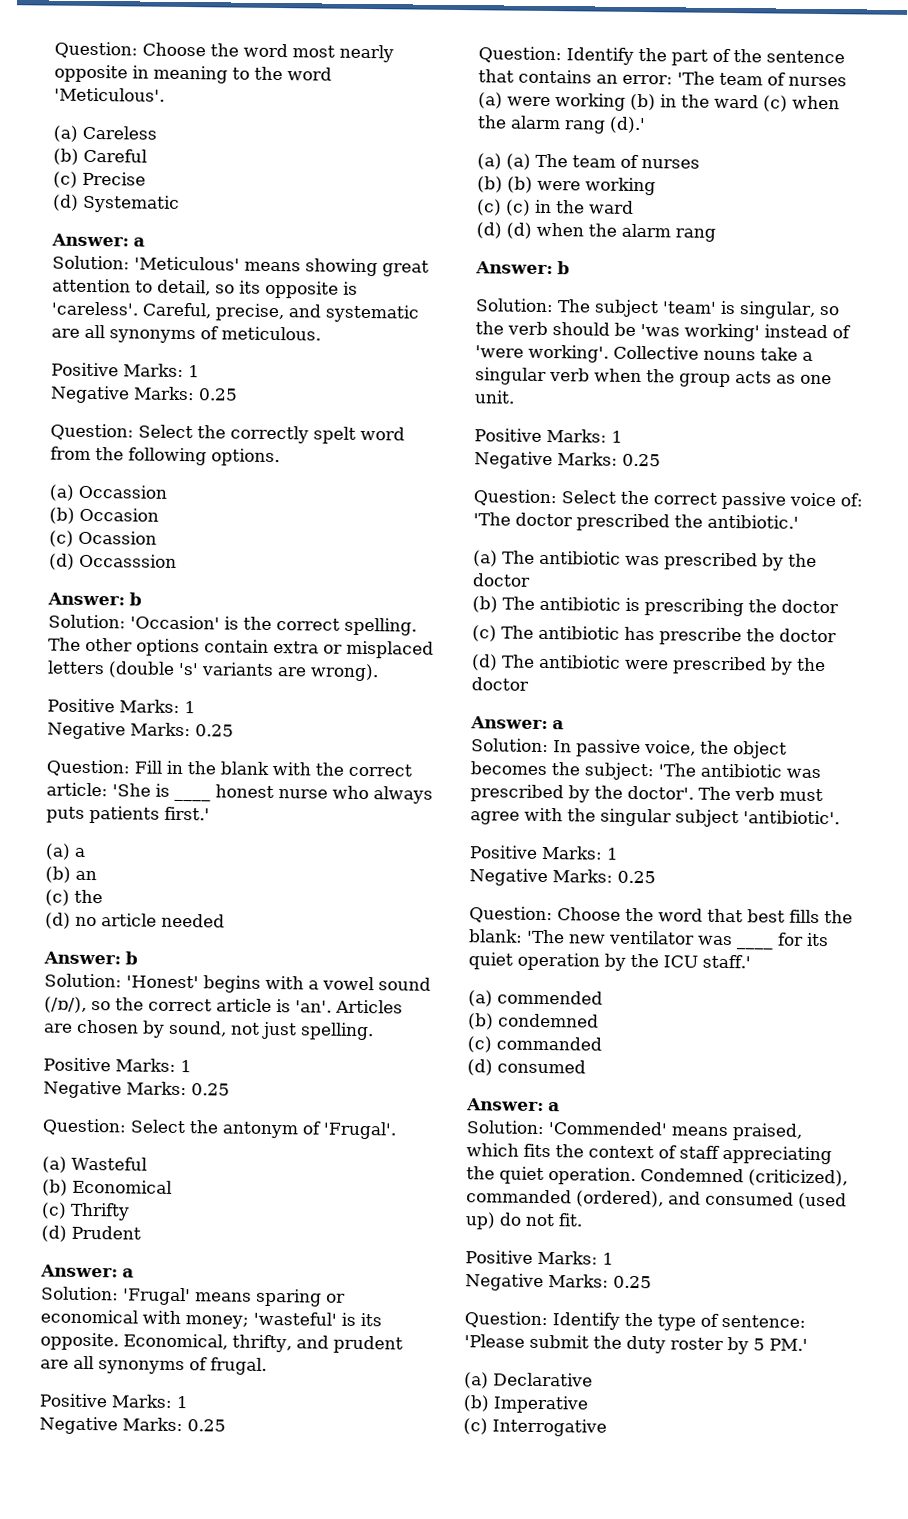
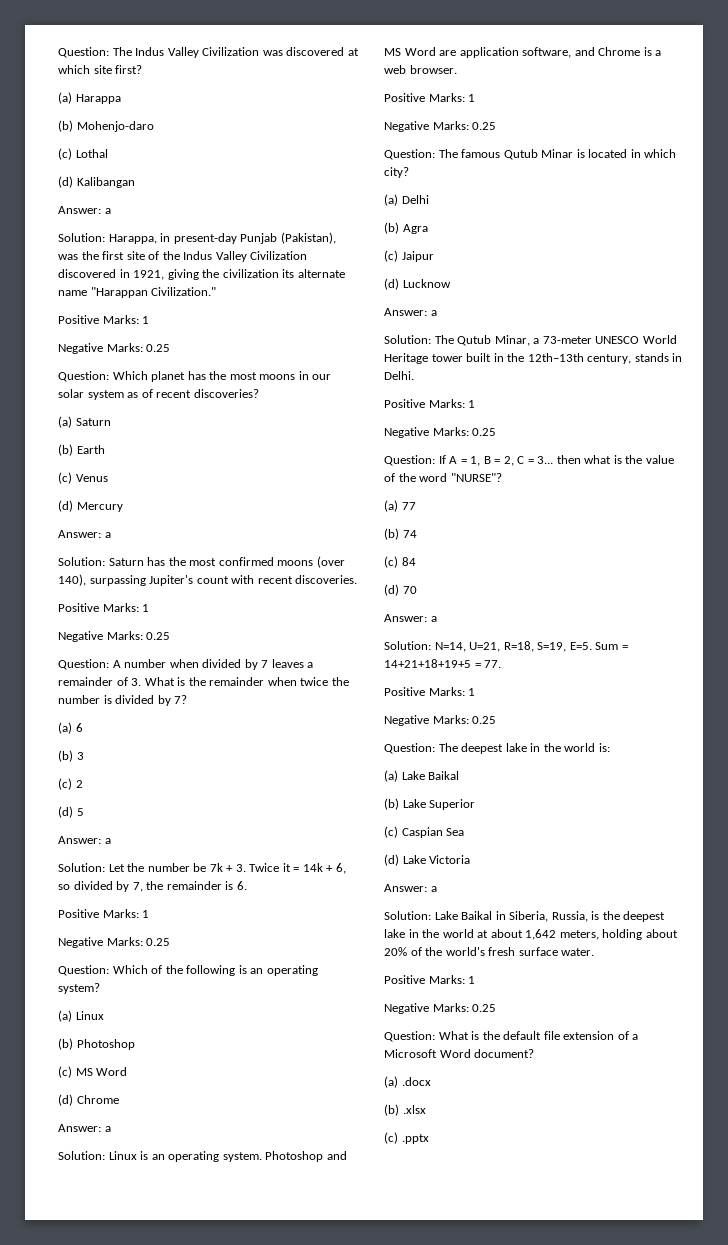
[54,41,394,63] [54,64,332,84] [54,87,165,102] [53,125,157,142] [53,148,147,165] [53,171,146,188] [53,194,180,213] [51,233,145,247] [52,255,429,277] [52,278,358,299] [51,301,419,323] [51,324,321,344] [51,362,200,378] [50,385,238,404] [50,423,405,444] [50,446,280,467] [49,484,167,501] [49,507,159,524] [49,530,157,547] [49,553,177,570] [47,592,142,606] [48,614,417,636] [48,637,434,659] [47,660,379,682] [47,698,196,714] [47,721,234,740] [46,759,412,777] [46,782,433,804] [46,805,210,824] [45,843,86,860] [45,866,97,883] [45,889,103,906] [45,912,225,929] [43,951,138,965] [44,973,431,993] [44,996,403,1014] [43,1019,374,1041] [43,1057,192,1073] [43,1080,230,1099] [42,1118,397,1140] [42,1156,147,1173] [42,1179,172,1196] [41,1202,130,1221] [41,1225,141,1242] [40,1264,134,1278] [41,1286,346,1307] [40,1309,382,1329] [40,1332,403,1354] [40,1355,267,1375] [39,1393,188,1409] [39,1416,226,1435] [478,46,845,66] [478,69,847,87] [478,92,840,112] [477,115,646,134] [477,153,700,170] [477,176,656,196] [476,199,634,216] [476,222,716,242] [475,261,570,275] Question: Choose the word most nearly opposite in meaning to the word 'Meticulous'. // (a) Careless // (b) Careful // (c) Precise // (d) Systematic // Answer: a // Solution: 'Meticulous' means showing great attention to detail, so its opposite is 'careless'. Careful, precise, and systematic are all synonyms of meticulous. // Positive Marks: 1 // Negative Marks: 0.25 // Question: Select the correctly spelt word from the following options. // (a) Occassion // (b) Occasion // (c) Ocassion // (d) Occasssion // Answer: b // Solution: 'Occasion' is the correct spelling. The other options contain extra or misplaced letters (double 's' variants are wrong). // Positive Marks: 1 // Negative Marks: 0.25 // Question: Fill in the blank with the correct article: 'She is ____ honest nurse who always puts patients first.' // (a) a // (b) an // (c) the // (d) no article needed // Answer: b // Solution: 'Honest' begins with a vowel sound (/ɒ/), so the correct article is 'an'. Articles are chosen by sound, not just spelling. // Positive Marks: 1 // Negative Marks: 0.25 // Question: Select the antonym of 'Frugal'. // (a) Wasteful // (b) Economical // (c) Thrifty // (d) Prudent // Answer: a // Solution: 'Frugal' means sparing or economical with money; 'wasteful' is its opposite. Economical, thrifty, and prudent are all synonyms of frugal. // Positive Marks: 1 // Negative Marks: 0.25 // Question: Identify the part of the sentence that contains an error: 'The team of nurses (a) were working (b) in the ward (c) when the alarm rang (d).' // (a) (a) The team of nurses // (b) (b) were working // (c) (c) in the ward // (d) (d) when the alarm rang // Answer: b -> [58,47,359,58] [58,65,143,74] [58,92,121,104] [58,120,154,132] [58,148,108,160] [58,176,135,188] [58,206,111,214] [58,232,336,244] [58,251,308,262] [58,269,345,280] [58,287,217,298] [58,315,150,324] [58,343,171,354] [58,371,332,382] [58,389,259,400] [58,416,111,428] [58,444,105,456] [58,472,108,484] [58,500,123,512] [58,530,111,538] [58,556,345,568] [58,574,358,586] [58,603,150,612] [58,631,171,642] [58,659,314,670] [58,677,349,686] [58,695,188,706] [58,722,83,734] [58,750,84,762] [58,778,83,790] [58,806,84,818] [58,836,111,844] [58,863,346,874] [58,881,247,892] [58,909,150,918] [58,937,171,948] [58,965,318,976] [58,983,100,994] [58,1010,104,1022] [58,1038,135,1050] [58,1066,128,1078] [58,1094,119,1106] [58,1124,111,1132] [58,1151,347,1162] [384,47,662,58] [384,65,457,74] [384,93,476,102] [384,121,497,132] [384,149,677,160] [384,167,409,178] [384,194,429,206] [384,222,428,234] [384,250,434,262] [384,278,451,290] [384,308,437,316] Question: The Indus Valley Civilization was discovered at which site first? // (a) Harappa // (b) Mohenjo-daro // (c) Lothal // (d) Kalibangan // Answer: a // Solution: Harappa, in present-day Punjab (Pakistan), was the first site of the Indus Valley Civilization discovered in 1921, giving the civilization its alternate name "Harappan Civilization." // Positive Marks: 1 // Negative Marks: 0.25 // Question: Which planet has the most moons in our solar system as of recent discoveries? // (a) Saturn // (b) Earth // (c) Venus // (d) Mercury // Answer: a // Solution: Saturn has the most confirmed moons (over 140), surpassing Jupiter's count with recent discoveries. // Positive Marks: 1 // Negative Marks: 0.25 // Question: A number when divided by 7 leaves a remainder of 3. What is the remainder when twice the number is divided by 7? // (a) 6 // (b) 3 // (c) 2 // (d) 5 // Answer: a // Solution: Let the number be 7k + 3. Twice it = 14k + 6, so divided by 7, the remainder is 6. // Positive Marks: 1 // Negative Marks: 0.25 // Question: Which of the following is an operating system? // (a) Linux // (b) Photoshop // (c) MS Word // (d) Chrome // Answer: a // Solution: Linux is an operating system. Photoshop and MS Word are application software, and Chrome is a web browser. // Positive Marks: 1 // Negative Marks: 0.25 // Question: The famous Qutub Minar is located in which city? // (a) Delhi // (b) Agra // (c) Jaipur // (d) Lucknow // Answer: a
[594,299,840,319] [475,321,851,342] [475,344,813,363] [475,367,832,388] [474,390,515,404] [474,428,623,443] [474,451,661,470] [473,489,863,510] [473,512,799,532] [473,550,817,571] [472,573,531,587] [472,596,839,617] [472,625,837,646] [471,654,826,675] [471,677,529,691] [470,716,564,730] [471,738,787,759] [470,761,821,781] [470,784,823,803] [470,807,840,828] [469,845,619,860] [469,868,656,887] [469,906,853,924] [468,929,829,950] [468,952,751,971] [468,990,603,1007] [468,1013,599,1030] [467,1036,602,1053] [467,1059,586,1076] [466,1098,560,1112] [466,1120,803,1141] [466,1143,832,1165] [466,1166,848,1187] [466,1189,847,1210] [465,1212,583,1230] [465,1250,614,1265] [465,1273,652,1292] [464,1311,806,1331] [464,1334,808,1355] [464,1372,593,1389] [463,1395,589,1414] [463,1418,607,1437] subject 'team' is singular, so the verb should be 'was working' instead of 'were working'. Collective nouns take a singular verb when the group acts as one unit. // Positive Marks: 1 // Negative Marks: 0.25 // Question: Select the correct passive voice of: 'The doctor prescribed the antibiotic.' // (a) The antibiotic was prescribed by the doctor // (b) The antibiotic is prescribing the doctor // (c) The antibiotic has prescribe the doctor // (d) The antibiotic were prescribed by the doctor // Answer: a // Solution: In passive voice, the object becomes the subject: 'The antibiotic was prescribed by the doctor'. The verb must agree with the singular subject 'antibiotic'. // Positive Marks: 1 // Negative Marks: 0.25 // Question: Choose the word that best fills the blank: 'The new ventilator was ____ for its quiet operation by the ICU staff.' // (a) commended // (b) condemned // (c) commanded // (d) consumed // Answer: a // Solution: 'Commended' means praised, which fits the context of staff appreciating the quiet operation. Condemned (criticized), commanded (ordered), and consumed (used up) do not fit. // Positive Marks: 1 // Negative Marks: 0.25 // Question: Identify the type of sentence: 'Please submit the duty roster by 5 PM.' // (a) Declarative // (b) Imperative // (c) Interrogative -> [457,335,677,346] [384,353,683,364] [384,371,414,380] [384,399,476,408] [384,427,497,438] [384,455,674,466] [384,473,502,482] [384,500,416,512] [384,528,417,540] [384,556,416,568] [384,584,417,596] [384,614,437,622] [384,641,628,652] [384,659,502,668] [384,687,476,696] [384,715,497,726] [384,743,610,754] [384,770,460,782] [384,798,476,810] [384,826,465,838] [384,854,471,866] [384,884,437,892] [384,911,666,922] [384,929,678,940] [384,947,595,956] [384,975,476,984] [384,1003,497,1014] [384,1031,639,1042] [384,1049,535,1058] [384,1076,431,1088] [384,1104,426,1116] [384,1132,429,1144] Qutub Minar, a 73-meter UNESCO World Heritage tower built in the 12th–13th century, stands in Delhi. // Positive Marks: 1 // Negative Marks: 0.25 // Question: If A = 1, B = 2, C = 3... then what is the value of the word "NURSE"? // (a) 77 // (b) 74 // (c) 84 // (d) 70 // Answer: a // Solution: N=14, U=21, R=18, S=19, E=5. Sum = 14+21+18+19+5 = 77. // Positive Marks: 1 // Negative Marks: 0.25 // Question: The deepest lake in the world is: // (a) Lake Baikal // (b) Lake Superior // (c) Caspian Sea // (d) Lake Victoria // Answer: a // Solution: Lake Baikal in Siberia, Russia, is the deepest lake in the world at about 1,642 meters, holding about 20% of the world's fresh surface water. // Positive Marks: 1 // Negative Marks: 0.25 // Question: What is the default file extension of a Microsoft Word document? // (a) .docx // (b) .xlsx // (c) .pptx

